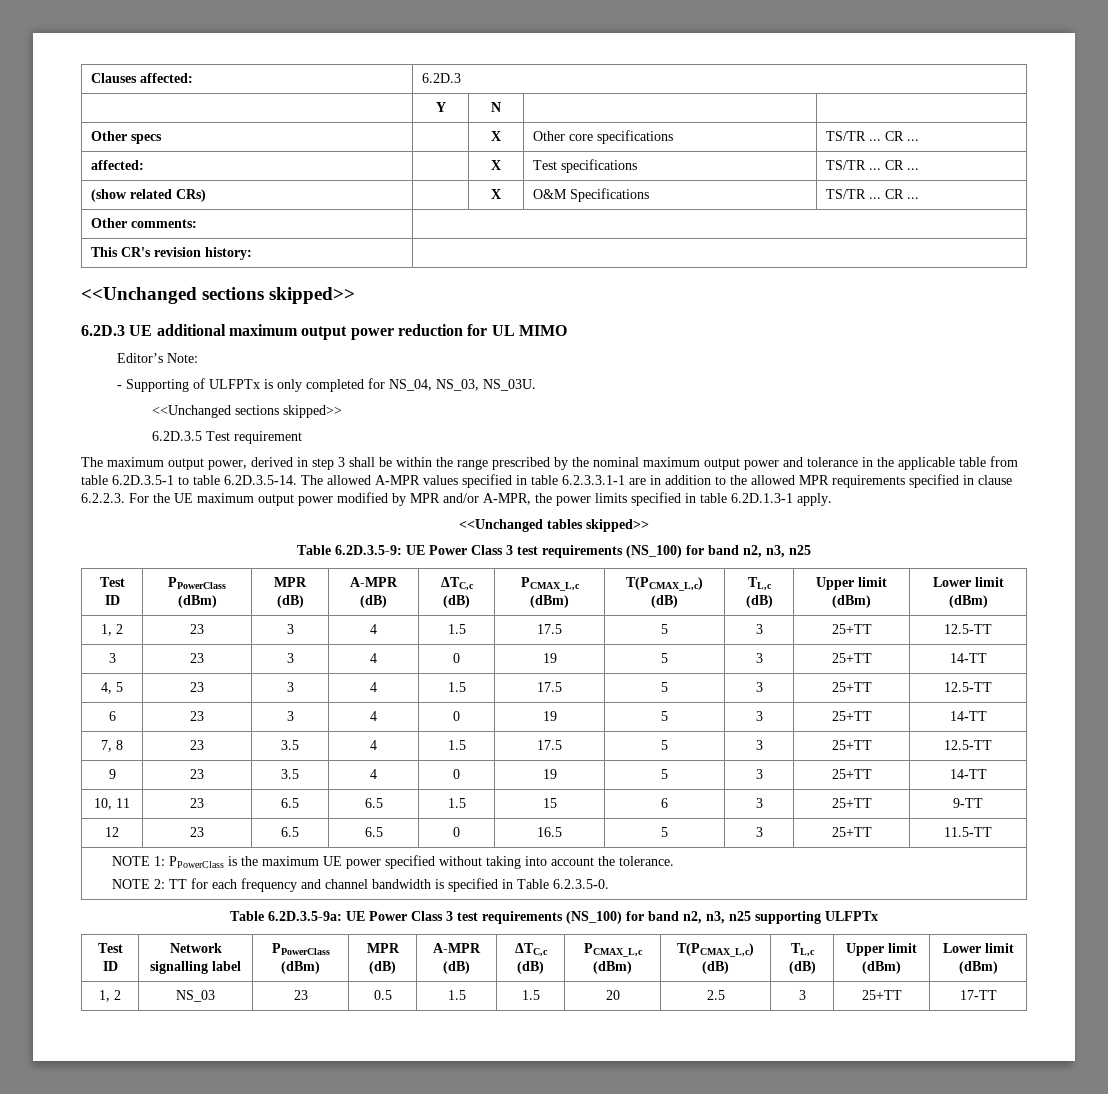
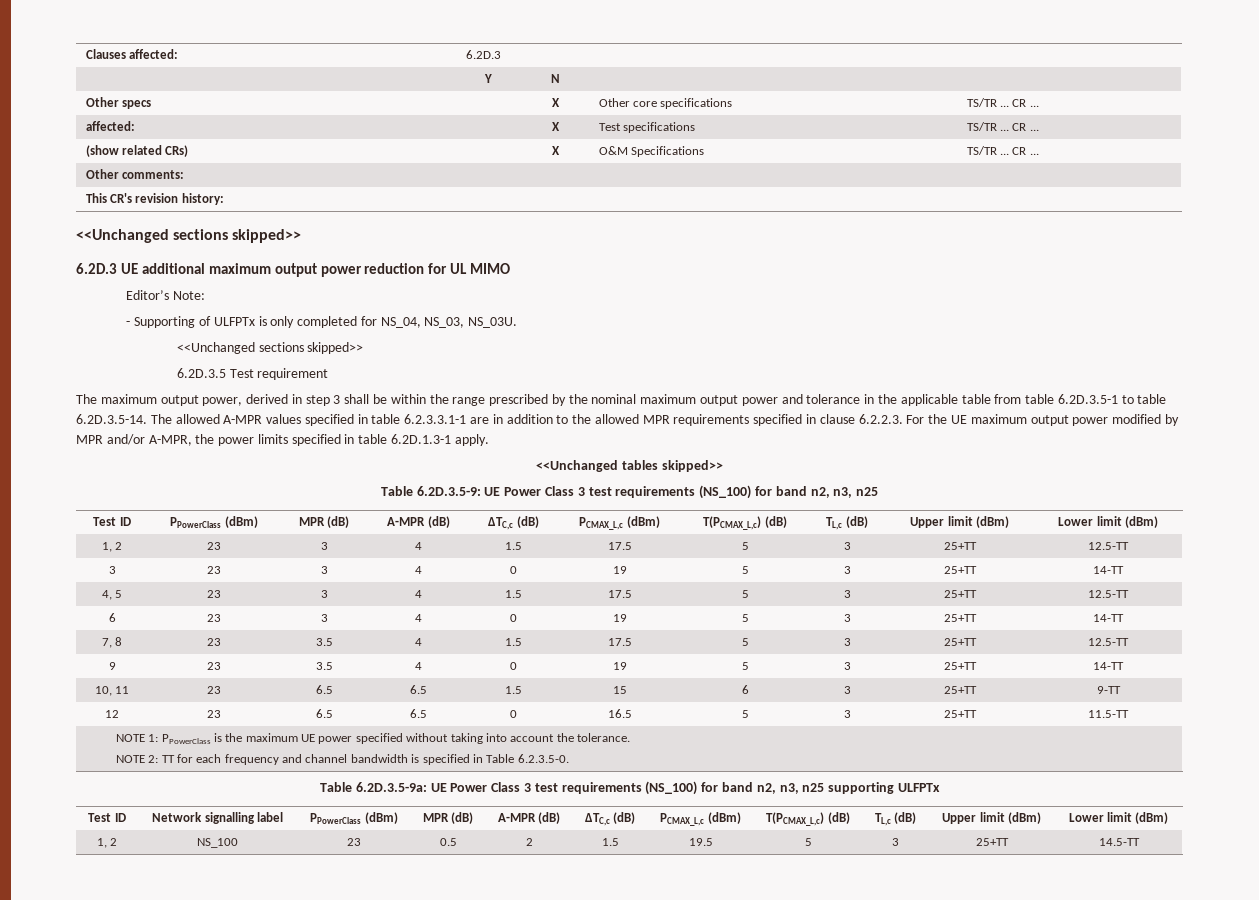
[176,990,215,1002] NS_03 -> [197,838,238,848] NS_100
[447,990,466,1000] [521,990,540,1000] [605,990,620,1000] [706,990,725,1000] [798,990,806,1000] [861,990,902,1000] [959,990,997,1000] 1.5 | 1.5 | 20 | 2.5 | 3 | 25+TT | 17-TT -> [525,838,533,846] [601,838,619,846] [688,838,713,846] [804,838,812,846] [892,838,899,846] [975,838,1009,846] [1098,838,1140,846] 2 | 1.5 | 19.5 | 5 | 3 | 25+TT | 14.5-TT

